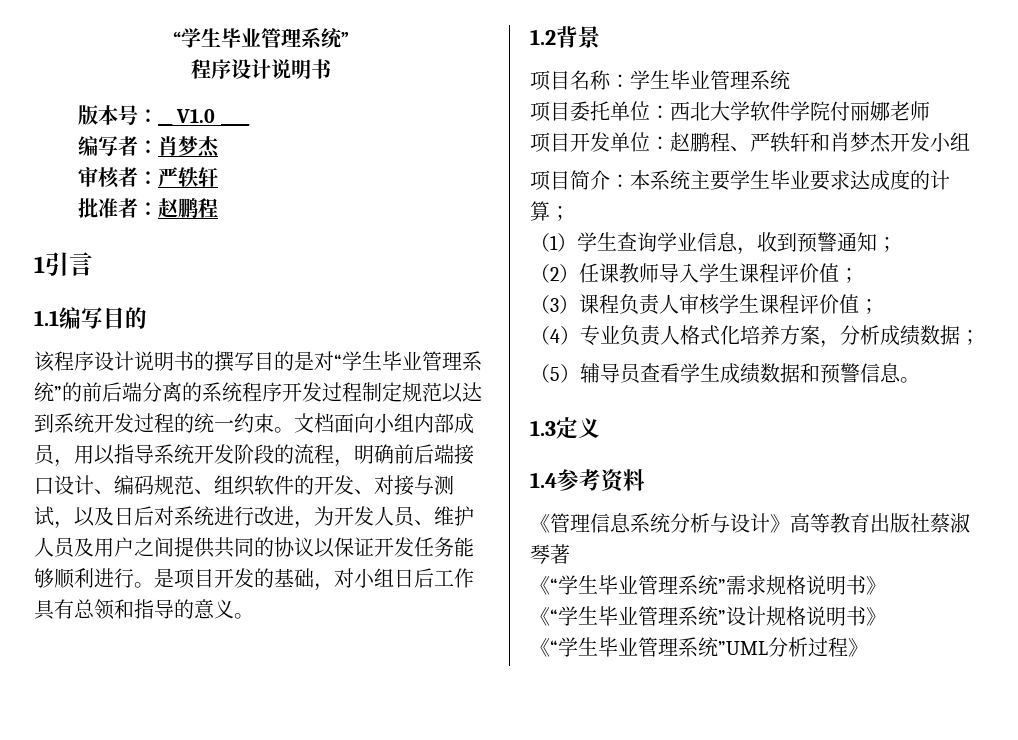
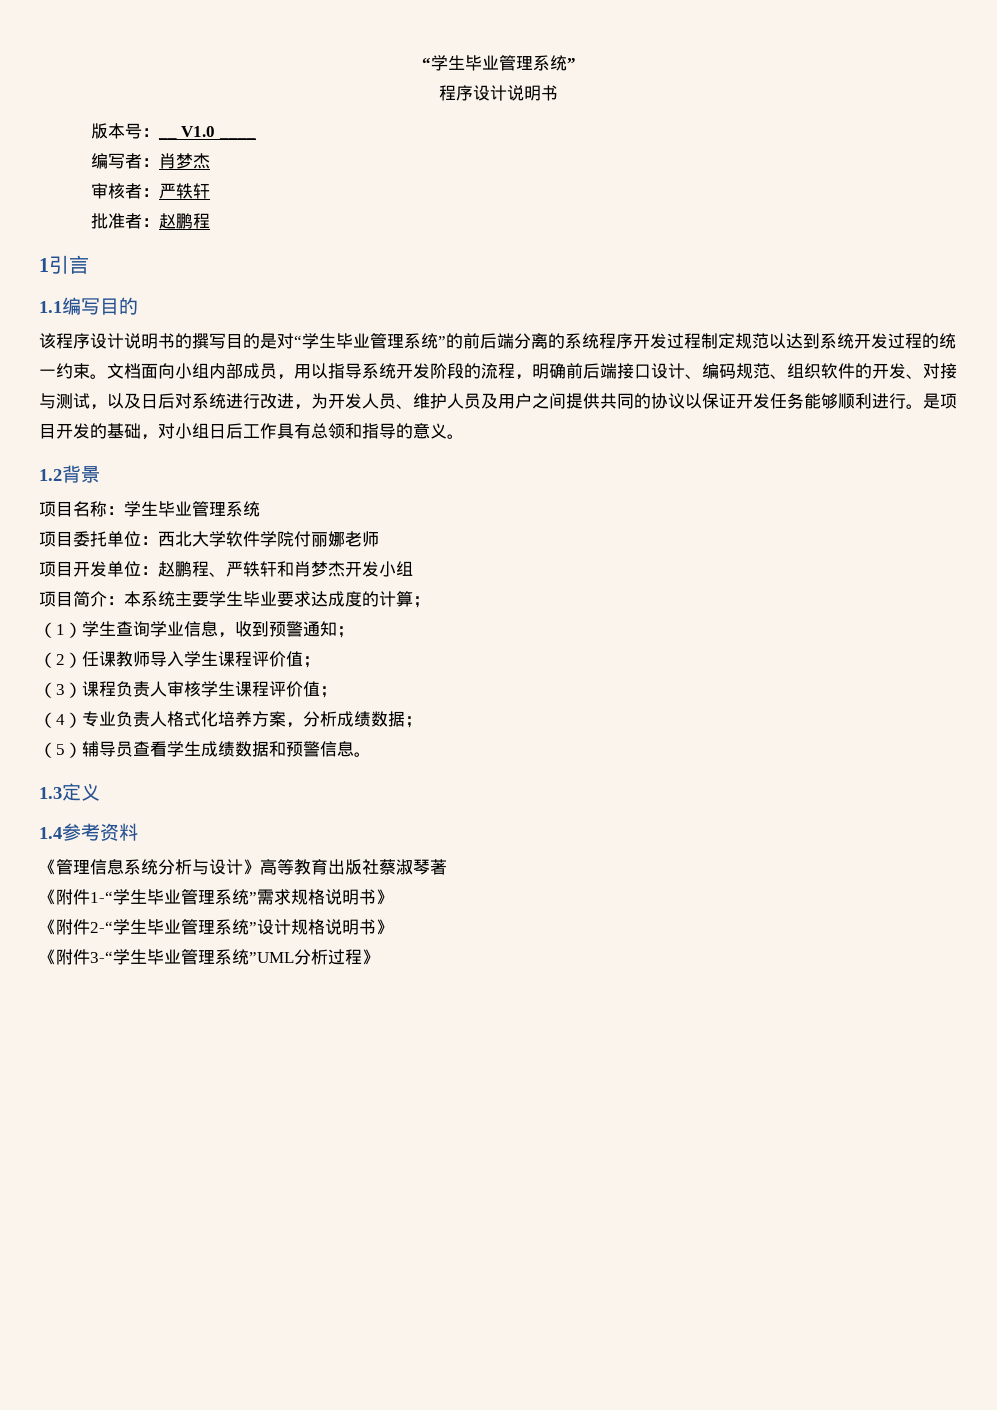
[550,578,558,593] “ -> [56,889,113,905] 附件1-“
[550,609,558,624] “ -> [56,919,113,935] 附件2-“
[550,640,558,655] “ -> [56,949,113,965] 附件3-“

